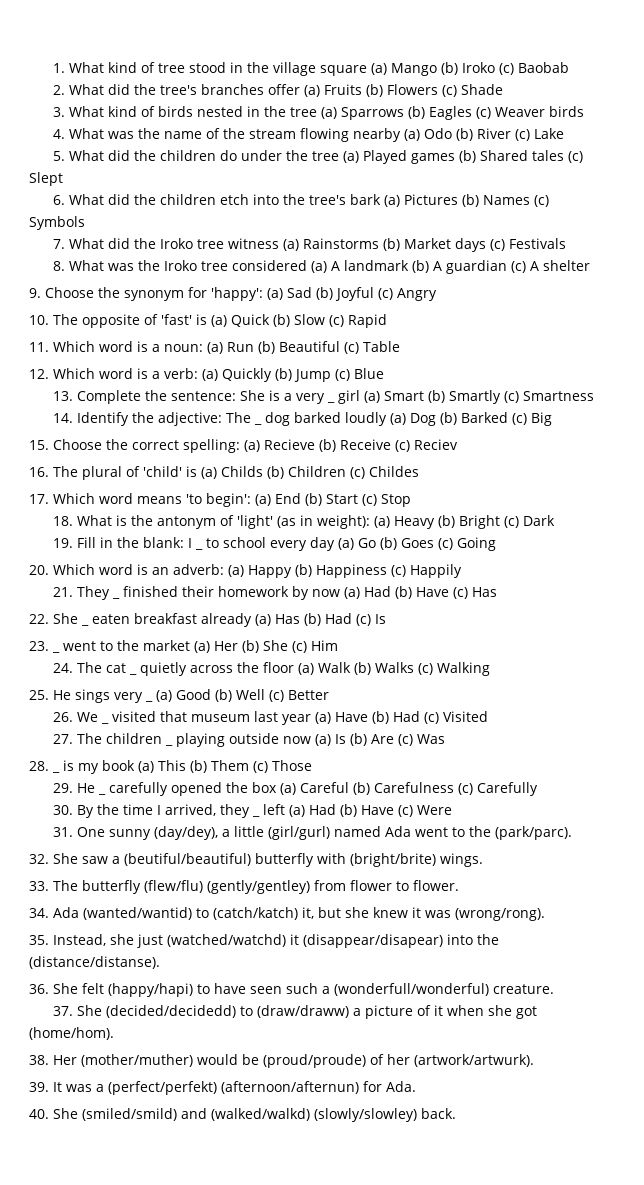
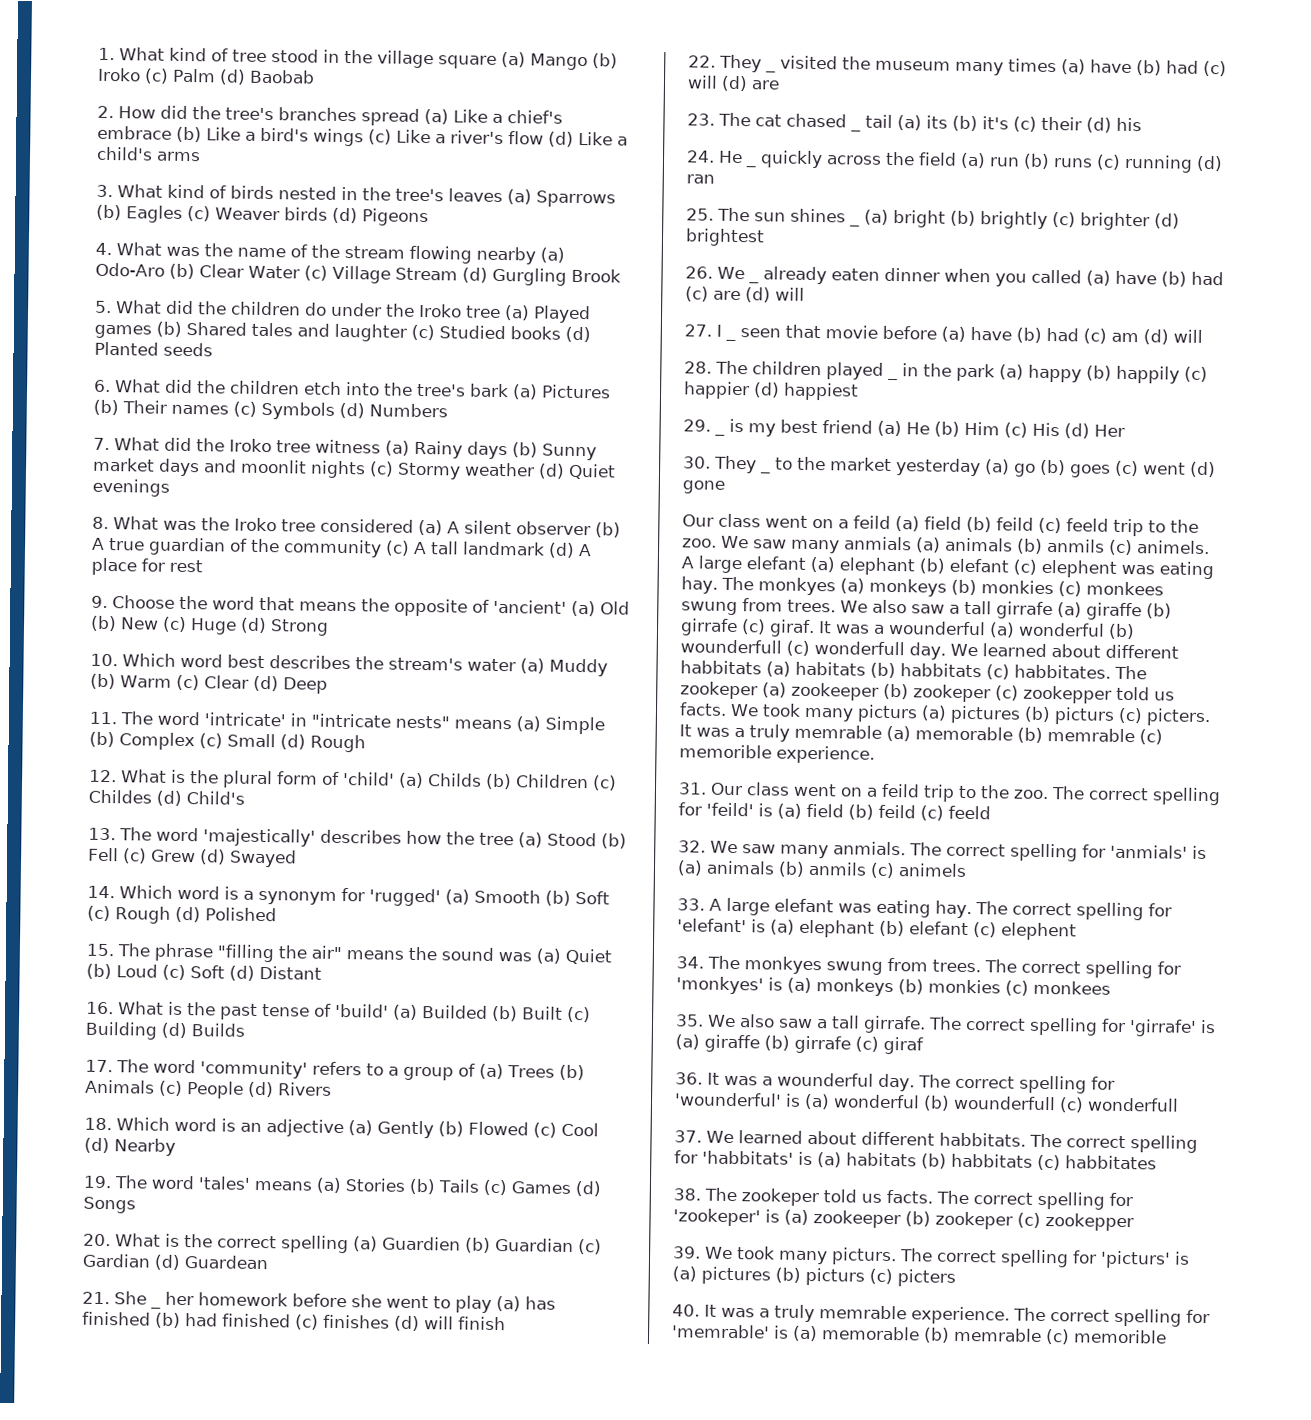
(514, 69) none -> [172,68,246,85] Palm (d)
[68,84,104,95] What -> [118,106,156,119] How
[267,84,503,97] offer (a) Fruits (b) Flowers (c) Shade -> [361,108,563,126] [97,125,628,147] [96,146,201,162] spread (a) Like a chief's embrace (b) Like a bird's wings (c) Like a river's flow (d) Like a child's arms
[289,107,317,117] tree -> [395,188,503,203] tree's leaves
(584, 111) none -> [331,207,429,227] (d) Pigeons
[423,128,564,141] Odo (b) River (c) Lake -> [95,262,621,286] Odo-Aro (b) Clear Water (c) Village Stream (d) Gurgling Brook
(308, 155) none -> [418,303,462,318] Iroko
[567,151,583,163] [29,172,63,186] (c) Slept -> [297,323,591,343] [94,341,213,357] and laughter (c) Studied books (d) Planted seeds
[482,195,530,205] Names -> [122,400,229,415] Their names
(85, 223) none -> [339,402,448,419] (d) Numbers
[302,238,566,252] Rainstorms (b) Market days (c) Festivals -> [414,440,597,461] [93,457,616,480] [92,478,170,497] Rainy days (b) Sunny market days and moonlit nights (c) Stormy weather (d) Quiet evenings
[343,260,590,274] [29,287,437,301] [29,314,387,328] [29,341,400,354] [29,368,384,382] [52,390,594,404] [52,412,251,426] [253,412,552,426] [29,439,458,453] [29,466,122,480] landmark (b) A guardian (c) A shelter // 9. Choose the synonym for 'happy': (a) Sad (b) Joyful (c) Angry // 10. The opposite of 'fast' is (a) Quick (b) Slow (c) Rapid // 11. Which word is a noun: (a) Run (b) Beautiful (c) Table // 12. Which word is a verb: (a) Quickly (b) Jump (c) Blue // 13. Complete the sentence: She is a very _ girl (a) Smart (b) Smartly (c) Smartness // 14. Identify the adjective: The _ dog barked loudly (a) Dog (b) Barked (c) Big // 15. Choose the correct spelling: (a) Recieve (b) Receive (c) Reciev // 16. The plural -> [464,520,621,538] [91,537,592,558] [91,557,203,576] [91,595,630,617] [90,615,329,636] [90,653,608,677] [90,673,328,694] [89,711,605,735] [89,731,366,753] [89,769,318,789] silent observer (b) A true guardian of the community (c) A tall landmark (d) A place for rest // 9. Choose the word that means the opposite of 'ancient' (a) Old (b) New (c) Huge (d) Strong // 10. Which word best describes the stream's water (a) Muddy (b) Warm (c) Clear (d) Deep // 11. The word 'intricate' in "intricate nests" means (a) Simple (b) Complex (c) Small (d) Rough // 12. What is the plural form
[186,466,197,477] is -> (395, 779) none
[29,493,411,507] [52,515,555,529] [52,537,192,548] [194,548,203,550] [205,537,496,551] [29,564,462,578] [52,586,120,600] [122,586,497,600] [29,613,78,624] [81,624,89,626] [92,613,386,627] [29,641,49,651] [52,651,60,653] [63,640,338,653] [52,662,126,673] [128,662,490,676] [29,689,329,703] [52,712,98,722] [100,722,109,724] [111,711,488,725] [52,733,162,744] [164,733,445,747] [29,761,49,771] [52,771,60,773] [63,760,312,774] [52,783,95,793] [97,782,538,796] [52,804,260,818] [262,804,452,817] [52,826,572,840] [29,853,483,867] [29,880,459,894] [29,907,545,921] [29,934,499,948] [29,956,160,969] [29,983,554,997] [52,1005,537,1019] [29,1027,114,1040] [29,1054,534,1068] [29,1081,416,1095] [29,1108,456,1122] // 17. Which word means 'to begin': (a) End (b) Start (c) Stop // 18. What is the antonym of 'light' (as in weight): (a) Heavy (b) Bright (c) Dark // 19. Fill in the blank: I _ to school every day (a) Go (b) Goes (c) Going // 20. Which word is an adverb: (a) Happy (b) Happiness (c) Happily // 21. They _ finished their homework by now (a) Had (b) Have (c) Has // 22. She _ eaten breakfast already (a) Has (b) Had (c) Is // 23. _ went to the market (a) Her (b) She (c) Him // 24. The cat _ quietly across the floor (a) Walk (b) Walks (c) Walking // 25. He sings very _ (a) Good (b) Well (c) Better // 26. We _ visited that museum last year (a) Have (b) Had (c) Visited // 27. The children _ playing outside now (a) Is (b) Are (c) Was // 28. _ is my book (a) This (b) Them (c) Those // 29. He _ carefully opened the box (a) Careful (b) Carefulness (c) Carefully // 30. By the time I arrived, they _ left (a) Had (b) Have (c) Were // 31. One sunny (day/dey), a little (girl/gurl) named Ada went to the (park/parc). // 32. She saw a (beutiful/beautiful) butterfly with (bright/brite) wings. // 33. The butterfly (flew/flu) (gently/gentley) from flower to flower. // 34. Ada (wanted/wantid) to (catch/katch) it, but she knew it was (wrong/rong). // 35. Instead, she just (watched/watchd) it (disappear/disapear) into the (distance/distanse). // 36. She felt (happy/hapi) to have seen such a (wonderfull/wonderful) creature. // 37. She (decided/decidedd) to (draw/draww) a picture of it when she got (home/hom). // 38. Her (mother/muther) would be (proud/proude) of her (artwork/artwurk). // 39. It was a (perfect/perfekt) (afternoon/afternun) for Ada. // 40. She (smiled/smild) and (walked/walkd) (slowly/slowley) back. -> [156,790,245,806] [88,827,627,849] [88,847,297,868] [87,885,610,907] [87,905,277,924] [86,943,612,965] [86,963,322,981] [86,1001,591,1023] [85,1021,245,1040] [85,1059,585,1081] [85,1079,332,1099] [84,1117,599,1139] [84,1137,176,1156] [83,1175,601,1197] [83,1196,136,1214] [83,1233,602,1255] [82,1253,269,1270] [82,1291,556,1313] [82,1311,506,1332] [688,54,1227,77] [687,75,780,92] [687,112,1142,133] [686,150,1223,173] [686,174,715,184] [686,207,1180,231] [685,228,765,247] [685,266,1224,287] [685,286,805,303] [684,324,1203,345] [684,360,1208,384] [683,381,859,401] [683,418,1125,439] [683,455,1216,478] [682,480,725,494] [682,513,1199,537] [682,535,1210,556] [681,555,1214,580] [681,576,1164,597] [681,598,1172,621] [680,618,1135,640] [680,639,1179,660] [680,660,1147,680] [680,681,1175,704] [679,702,1211,727] [679,724,1163,745] [679,744,875,764] [678,782,1221,806] [678,802,991,821] [678,840,1207,862] [677,860,967,879] [677,897,1172,921] [677,918,1077,941] [676,955,1181,979] [676,976,1111,997] [675,1014,1216,1037] [675,1034,924,1055] [675,1072,1115,1094] [674,1092,1179,1113] [674,1130,1198,1153] [674,1150,1157,1171] [673,1187,1133,1210] [673,1208,1134,1232] [673,1246,1190,1269] [672,1266,956,1287] [672,1304,1210,1327] [672,1324,1167,1345] (d) Child's // 13. The word 'majestically' describes how the tree (a) Stood (b) Fell (c) Grew (d) Swayed // 14. Which word is a synonym for 'rugged' (a) Smooth (b) Soft (c) Rough (d) Polished // 15. The phrase "filling the air" means the sound was (a) Quiet (b) Loud (c) Soft (d) Distant // 16. What is the past tense of 'build' (a) Builded (b) Built (c) Building (d) Builds // 17. The word 'community' refers to a group of (a) Trees (b) Animals (c) People (d) Rivers // 18. Which word is an adjective (a) Gently (b) Flowed (c) Cool (d) Nearby // 19. The word 'tales' means (a) Stories (b) Tails (c) Games (d) Songs // 20. What is the correct spelling (a) Guardien (b) Guardian (c) Gardian (d) Guardean // 21. She _ her homework before she went to play (a) has finished (b) had finished (c) finishes (d) will finish // 22. They _ visited the museum many times (a) have (b) had (c) will (d) are // 23. The cat chased _ tail (a) its (b) it's (c) their (d) his // 24. He _ quickly across the field (a) run (b) runs (c) running (d) ran // 25. The sun shines _ (a) bright (b) brightly (c) brighter (d) brightest // 26. We _ already eaten dinner when you called (a) have (b) had (c) are (d) will // 27. I _ seen that movie before (a) have (b) had (c) am (d) will // 28. The children played _ in the park (a) happy (b) happily (c) happier (d) happiest // 29. _ is my best friend (a) He (b) Him (c) His (d) Her // 30. They _ to the market yesterday (a) go (b) goes (c) went (d) gone // Our class went on a feild (a) field (b) feild (c) feeld trip to the zoo. We saw many anmials (a) animals (b) anmils (c) animels. A large elefant (a) elephant (b) elefant (c) elephent was eating hay. The monkyes (a) monkeys (b) monkies (c) monkees swung from trees. We also saw a tall girrafe (a) giraffe (b) girrafe (c) giraf. It was a wounderful (a) wonderful (b) wounderfull (c) wonderfull day. We learned about different habbitats (a) habitats (b) habbitats (c) habbitates. The zookeper (a) zookeeper (b) zookeper (c) zookepper told us facts. We took many picturs (a) pictures (b) picturs (c) picters. It was a truly memrable (a) memorable (b) memrable (c) memorible experience. // 31. Our class went on a feild trip to the zoo. The correct spelling for 'feild' is (a) field (b) feild (c) feeld // 32. We saw many anmials. The correct spelling for 'anmials' is (a) animals (b) anmils (c) animels // 33. A large elefant was eating hay. The correct spelling for 'elefant' is (a) elephant (b) elefant (c) elephent // 34. The monkyes swung from trees. The correct spelling for 'monkyes' is (a) monkeys (b) monkies (c) monkees // 35. We also saw a tall girrafe. The correct spelling for 'girrafe' is (a) giraffe (b) girrafe (c) giraf // 36. It was a wounderful day. The correct spelling for 'wounderful' is (a) wonderful (b) wounderfull (c) wonderfull // 37. We learned about different habbitats. The correct spelling for 'habbitats' is (a) habitats (b) habbitats (c) habbitates // 38. The zookeper told us facts. The correct spelling for 'zookeper' is (a) zookeeper (b) zookeper (c) zookepper // 39. We took many picturs. The correct spelling for 'picturs' is (a) pictures (b) picturs (c) picters // 40. It was a truly memrable experience. The correct spelling for 'memrable' is (a) memorable (b) memrable (c) memorible

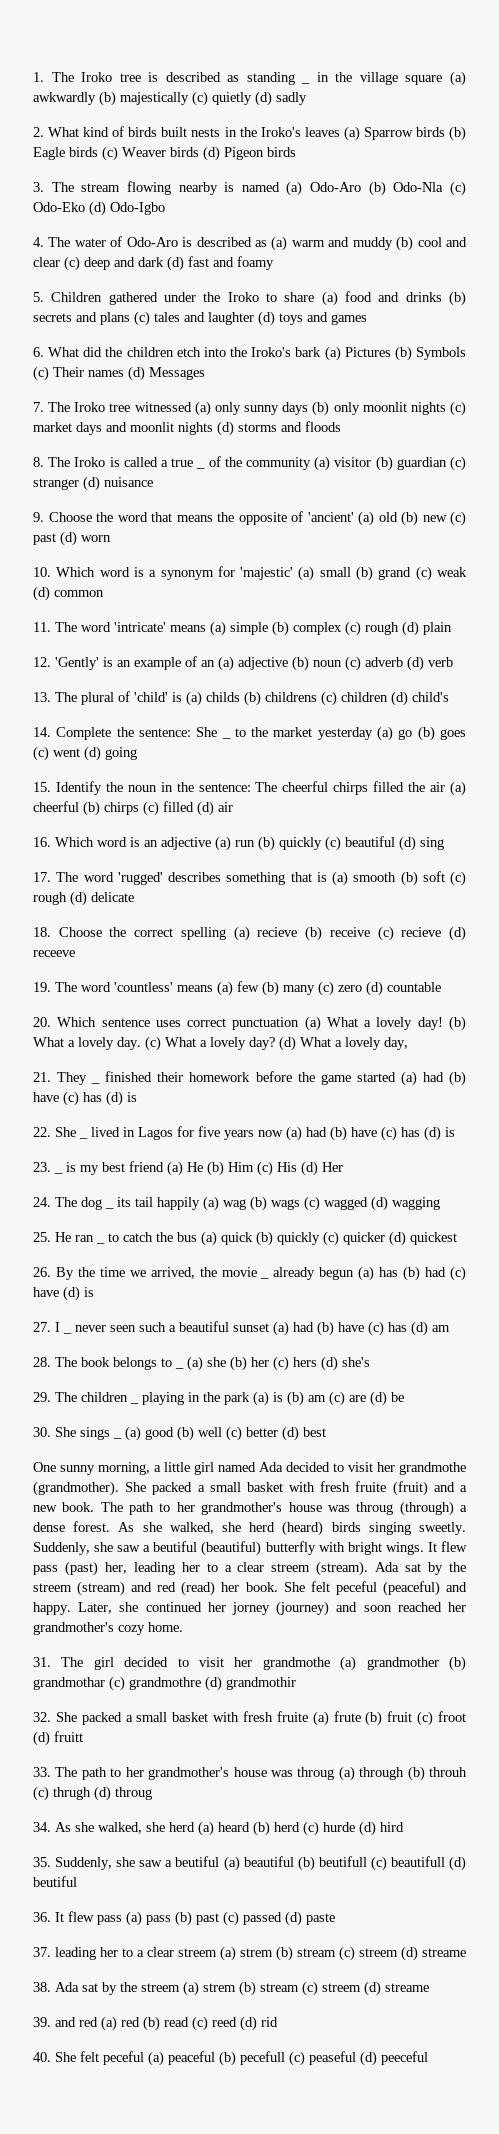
[119,47,319,63] What kind of tree stood -> [51,72,311,85] The Iroko tree is described as standing _
[530,53,618,71] [97,67,315,85] [97,105,563,126] [97,125,628,147] [96,146,201,162] [96,184,113,198] Mango (b) Iroko (c) Palm (d) Baobab // 2. How did the tree's branches spread (a) Like a chief's embrace (b) Like a bird's wings (c) Like a river's flow (d) Like a child's arms // 3. -> [33,91,307,106] [33,127,44,137] awkwardly (b) majestically (c) quietly (d) sadly // 2.
[278,186,444,202] nested in the tree's -> [161,127,301,137] built nests in the Iroko's
[536,190,616,208] [96,204,429,227] [95,242,340,258] Sparrows (b) Eagles (c) Weaver birds (d) Pigeons // 4. What was the name of the -> [363,126,466,141] [33,146,296,161] [33,182,74,192] Sparrow birds (b) Eagle birds (c) Weaver birds (d) Pigeon birds // 3. The
(536, 255) none -> [224,182,280,192] is named
[199,264,621,286] [95,300,591,324] [94,321,591,343] [94,341,213,357] Clear Water (c) Village Stream (d) Gurgling Brook // 5. What did the children do under the Iroko tree (a) Played games (b) Shared tales and laughter (c) Studied books (d) Planted seeds -> [393,181,466,196] [33,201,165,216] [33,236,468,251] [33,256,274,271] [33,291,466,306] [33,311,367,326] Odo-Nla (c) Odo-Eko (d) Odo-Igbo // 4. The water of Odo-Aro is described as (a) warm and muddy (b) cool and clear (c) deep and dark (d) fast and foamy // 5. Children gathered under the Iroko to share (a) food and drinks (b) secrets and plans (c) tales and laughter (d) toys and games
[416,383,466,397] tree's -> [251,347,292,357] Iroko's
[122,400,448,420] [93,437,597,461] Their names (c) Symbols (d) Numbers // 7. What did the Iroko tree witness (a) Rainy days (b) Sunny -> [415,347,466,360] [33,366,205,381] [33,401,466,416] Symbols (c) Their names (d) Messages // 7. The Iroko tree witnessed (a) only sunny days (b) only moonlit nights (c)
[369,461,616,480] [92,478,170,497] [92,516,621,538] [91,537,592,558] [91,557,203,576] (c) Stormy weather (d) Quiet evenings // 8. What was the Iroko tree considered (a) A silent observer (b) A true guardian of the community (c) A tall landmark (d) A place for rest -> [217,421,341,436] [33,457,194,467] [196,467,206,469] [208,456,466,471] [33,476,153,491] (d) storms and floods // 8. The Iroko is called a true _ of the community (a) visitor (b) guardian (c) stranger (d) nuisance
[600,601,630,615] [90,615,329,636] [90,653,608,677] [90,673,328,694] [89,711,605,735] [89,731,366,753] [89,769,617,791] [88,789,245,806] [88,827,627,849] [88,847,297,868] [87,885,610,907] [87,905,277,924] [86,943,612,965] [86,963,322,981] [86,1001,591,1023] [85,1021,245,1040] [85,1059,585,1081] [85,1079,332,1099] [84,1117,112,1131] Old (b) New (c) Huge (d) Strong // 10. Which word best describes the stream's water (a) Muddy (b) Warm (c) Clear (d) Deep // 11. The word 'intricate' in "intricate nests" means (a) Simple (b) Complex (c) Small (d) Rough // 12. What is the plural form of 'child' (a) Childs (b) Children (c) Childes (d) Child's // 13. The word 'majestically' describes how the tree (a) Stood (b) Fell (c) Grew (d) Swayed // 14. Which word is a synonym for 'rugged' (a) Smooth (b) Soft (c) Rough (d) Polished // 15. The phrase "filling the air" means the sound was (a) Quiet (b) Loud (c) Soft (d) Distant // 16. What is the past tense of 'build' (a) Builded (b) Built (c) Building (d) Builds // 17. The word 'community' refers to a group of (a) Trees (b) Animals (c) People (d) Rivers // 18. -> [378,511,466,526] [33,531,111,546] [33,566,468,581] [33,586,104,601] [33,621,452,636] [33,656,453,671] [33,691,449,706] [33,727,218,740] [221,737,231,739] [234,726,467,741] [33,746,137,761] [33,781,466,796] [33,801,233,816] [33,837,51,847] old (b) new (c) past (d) worn // 10. Which word is a synonym for 'majestic' (a) small (b) grand (c) weak (d) common // 11. The word 'intricate' means (a) simple (b) complex (c) rough (d) plain // 12. 'Gently' is an example of an (a) adjective (b) noun (c) adverb (d) verb // 13. The plural of 'child' is (a) childs (b) childrens (c) children (d) child's // 14. Complete the sentence: She _ to the market yesterday (a) go (b) goes (c) went (d) going // 15. Identify the noun in the sentence: The cheerful chirps filled the air (a) cheerful (b) chirps (c) filled (d) air // 16.
[377,1120,599,1139] [84,1137,176,1156] Gently (b) Flowed (c) Cool (d) Nearby -> [235,836,444,851] [33,871,466,886] [33,891,134,906] [33,926,467,941] [33,950,75,957] run (b) quickly (c) beautiful (d) sing // 17. The word 'rugged' describes something that is (a) smooth (b) soft (c) rough (d) delicate // 18. Choose the correct spelling (a) recieve (b) receive (c) recieve (d) receeve
[198,1176,601,1197] [83,1196,136,1214] [83,1233,602,1255] [82,1253,269,1270] [82,1291,556,1313] [82,1311,506,1332] [688,54,1227,77] [687,75,780,92] [687,112,1142,133] [686,150,1223,173] [686,174,715,184] [686,207,1180,231] [685,228,765,247] [685,266,1224,287] [685,286,805,303] [684,324,1203,345] [684,360,1208,384] [683,381,859,401] [683,419,711,432] 'tales' means (a) Stories (b) Tails (c) Games (d) Songs // 20. What is the correct spelling (a) Guardien (b) Guardian (c) Gardian (d) Guardean // 21. She _ her homework before she went to play (a) has finished (b) had finished (c) finishes (d) will finish // 22. They _ visited the museum many times (a) have (b) had (c) will (d) are // 23. The cat chased _ tail (a) its (b) it's (c) their (d) his // 24. He _ quickly across the field (a) run (b) runs (c) running (d) ran // 25. The sun shines _ (a) bright (b) brightly (c) brighter (d) brightest // 26. We _ already eaten dinner when you called (a) have (b) had (c) are (d) will // 27. I _ seen that movie before (a) have (b) had (c) am (d) will // 28. The children played _ in the park (a) happy (b) happily (c) happier (d) happiest // 29. -> [114,981,441,996] [33,1016,466,1031] [33,1036,408,1051] [33,1072,101,1085] [105,1071,466,1086] [33,1091,137,1106] [33,1127,76,1137] [79,1137,88,1139] [91,1126,455,1141] [33,1162,51,1172] 'countless' means (a) few (b) many (c) zero (d) countable // 20. Which sentence uses correct punctuation (a) What a lovely day! (b) What a lovely day. (c) What a lovely day? (d) What a lovely day, // 21. They _ finished their homework before the game started (a) had (b) have (c) has (d) is // 22. She _ lived in Lagos for five years now (a) had (b) have (c) has (d) is // 23.
[683,455,1216,478] [682,480,725,494] [682,513,1199,537] [682,535,1210,556] [681,555,1214,580] [681,576,1164,597] [681,598,1172,621] [680,618,1135,640] [680,639,1179,660] [680,660,1147,680] [680,681,1175,704] [679,702,1211,727] [679,724,1163,745] [679,744,875,764] [678,782,1221,806] [678,802,991,821] [678,840,1207,862] [677,860,967,879] [677,897,1172,921] [677,918,1077,941] [676,955,1181,979] [676,976,1111,997] [675,1014,1216,1037] [675,1034,924,1055] [675,1072,1115,1094] [674,1092,1179,1113] [674,1130,1198,1153] [674,1150,1157,1171] [673,1187,1133,1210] [673,1208,1134,1232] [673,1246,1190,1269] [672,1266,956,1287] [672,1304,1210,1327] [672,1324,1167,1345] 30. They _ to the market yesterday (a) go (b) goes (c) went (d) gone // Our class went on a feild (a) field (b) feild (c) feeld trip to the zoo. We saw many anmials (a) animals (b) anmils (c) animels. A large elefant (a) elephant (b) elefant (c) elephent was eating hay. The monkyes (a) monkeys (b) monkies (c) monkees swung from trees. We also saw a tall girrafe (a) giraffe (b) girrafe (c) giraf. It was a wounderful (a) wonderful (b) wounderfull (c) wonderfull day. We learned about different habbitats (a) habitats (b) habbitats (c) habbitates. The zookeper (a) zookeeper (b) zookeper (c) zookepper told us facts. We took many picturs (a) pictures (b) picturs (c) picters. It was a truly memrable (a) memorable (b) memrable (c) memorible experience. // 31. Our class went on a feild trip to the zoo. The correct spelling for 'feild' is (a) field (b) feild (c) feeld // 32. We saw many anmials. The correct spelling for 'anmials' is (a) animals (b) anmils (c) animels // 33. A large elefant was eating hay. The correct spelling for 'elefant' is (a) elephant (b) elefant (c) elephent // 34. The monkyes swung from trees. The correct spelling for 'monkyes' is (a) monkeys (b) monkies (c) monkees // 35. We also saw a tall girrafe. The correct spelling for 'girrafe' is (a) giraffe (b) girrafe (c) giraf // 36. It was a wounderful day. The correct spelling for 'wounderful' is (a) wonderful (b) wounderfull (c) wonderfull // 37. We learned about different habbitats. The correct spelling for 'habbitats' is (a) habitats (b) habbitats (c) habbitates // 38. The zookeper told us facts. The correct spelling for 'zookeper' is (a) zookeeper (b) zookeper (c) zookepper // 39. We took many picturs. The correct spelling for 'picturs' is (a) pictures (b) picturs (c) picters // 40. It was a truly memrable experience. The correct spelling for 'memrable' is (a) memorable (b) memrable (c) memorible -> [33,1197,114,1210] [117,1196,440,1211] [33,1232,94,1242] [96,1242,105,1244] [108,1231,457,1246] [33,1267,257,1280] [260,1266,467,1281] [33,1286,94,1301] [33,1322,60,1332] [63,1332,72,1334] [75,1321,450,1336] [33,1357,172,1370] [175,1356,370,1371] [33,1392,128,1402] [130,1391,404,1406] [33,1426,326,1441] [33,1462,466,1475] [33,1481,468,1496] [33,1501,468,1516] [33,1521,466,1536] [33,1541,467,1556] [33,1561,466,1576] [33,1581,467,1596] [33,1601,466,1616] [33,1622,183,1635] [33,1656,466,1671] [33,1676,296,1691] [33,1711,466,1726] [33,1731,83,1746] [33,1766,468,1781] [33,1786,152,1801] [33,1821,404,1836] [33,1856,466,1871] [33,1876,77,1887] [33,1911,335,1926] [33,1946,466,1961] [33,1981,429,1996] [33,2016,278,2031] [33,2051,428,2066] 24. The dog _ its tail happily (a) wag (b) wags (c) wagged (d) wagging // 25. He ran _ to catch the bus (a) quick (b) quickly (c) quicker (d) quickest // 26. By the time we arrived, the movie _ already begun (a) has (b) had (c) have (d) is // 27. I _ never seen such a beautiful sunset (a) had (b) have (c) has (d) am // 28. The book belongs to _ (a) she (b) her (c) hers (d) she's // 29. The children _ playing in the park (a) is (b) am (c) are (d) be // 30. She sings _ (a) good (b) well (c) better (d) best // One sunny morning, a little girl named Ada decided to visit her grandmothe (grandmother). She packed a small basket with fresh fruite (fruit) and a new book. The path to her grandmother's house was throug (through) a dense forest. As she walked, she herd (heard) birds singing sweetly. Suddenly, she saw a beutiful (beautiful) butterfly with bright wings. It flew pass (past) her, leading her to a clear streem (stream). Ada sat by the streem (stream) and red (read) her book. She felt peceful (peaceful) and happy. Later, she continued her jorney (journey) and soon reached her grandmother's cozy home. // 31. The girl decided to visit her grandmothe (a) grandmother (b) grandmothar (c) grandmothre (d) grandmothir // 32. She packed a small basket with fresh fruite (a) frute (b) fruit (c) froot (d) fruitt // 33. The path to her grandmother's house was throug (a) through (b) throuh (c) thrugh (d) throug // 34. As she walked, she herd (a) heard (b) herd (c) hurde (d) hird // 35. Suddenly, she saw a beutiful (a) beautiful (b) beutifull (c) beautifull (d) beutiful // 36. It flew pass (a) pass (b) past (c) passed (d) paste // 37. leading her to a clear streem (a) strem (b) stream (c) streem (d) streame // 38. Ada sat by the streem (a) strem (b) stream (c) streem (d) streame // 39. and red (a) red (b) read (c) reed (d) rid // 40. She felt peceful (a) peaceful (b) pecefull (c) peaseful (d) peeceful

